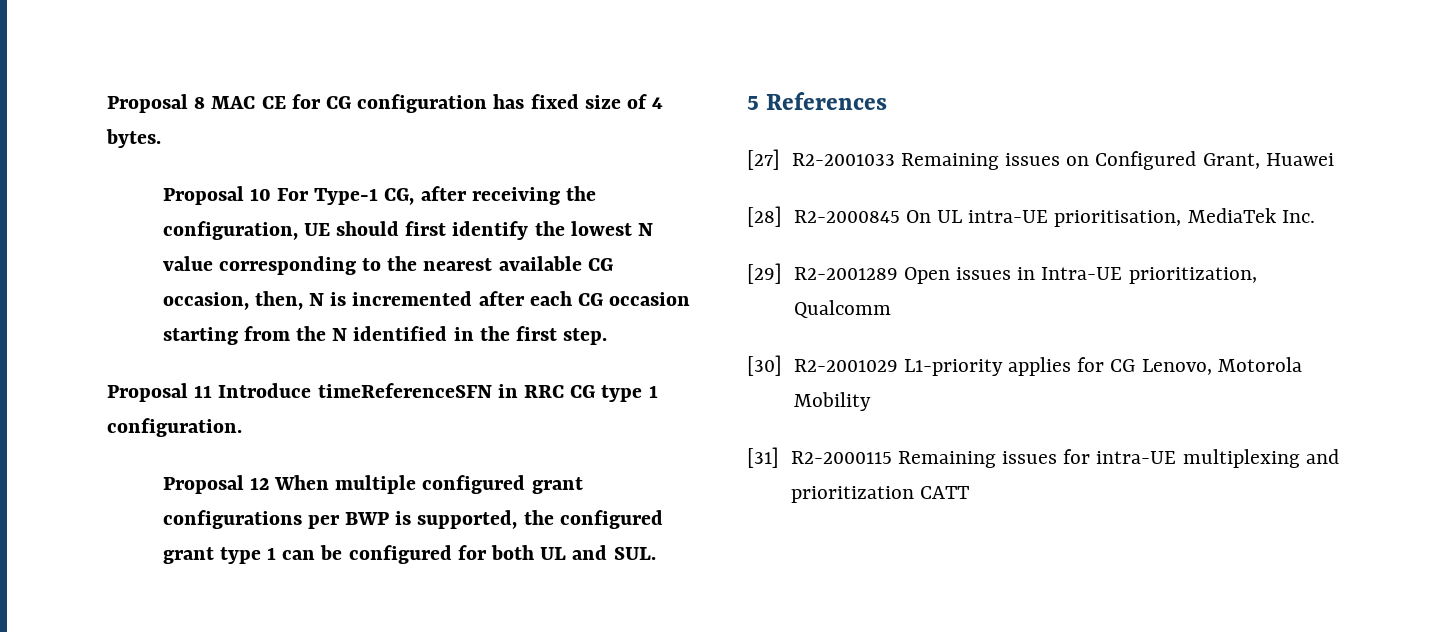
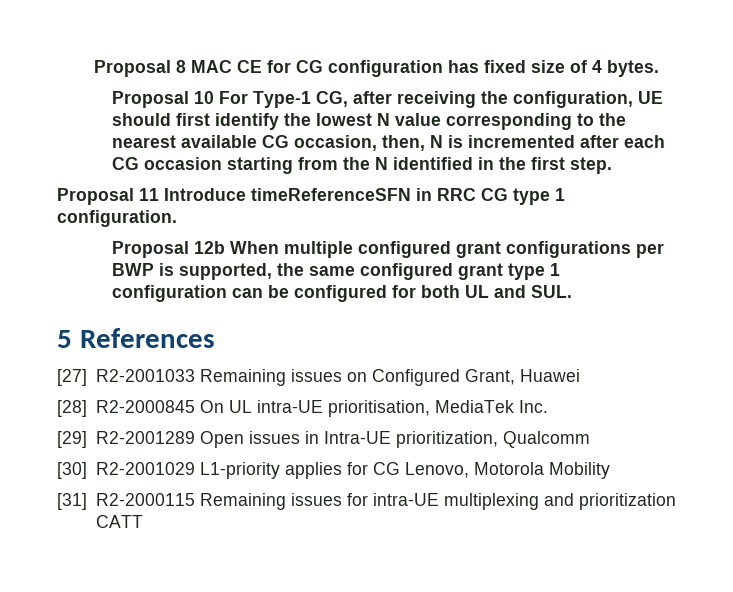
[249,477,269,490] 12 -> [194,241,226,254] 12b
(554, 517) none -> [309,266,356,276] same
(276, 553) none -> [112,285,228,302] configuration

